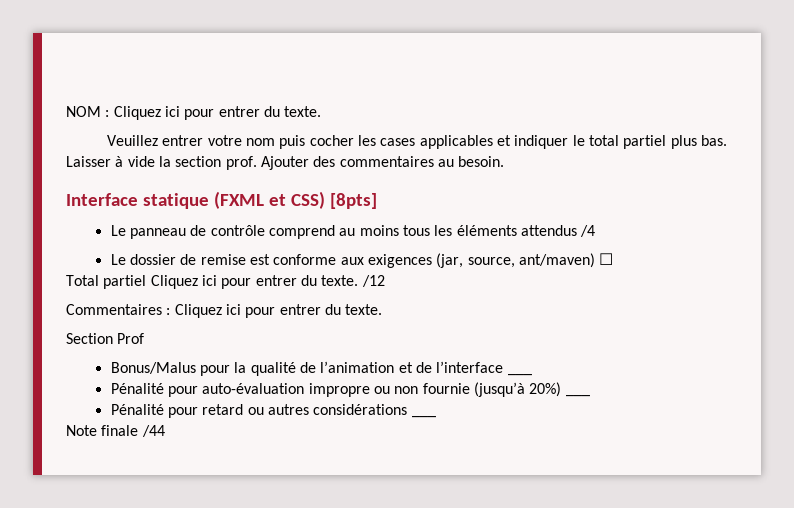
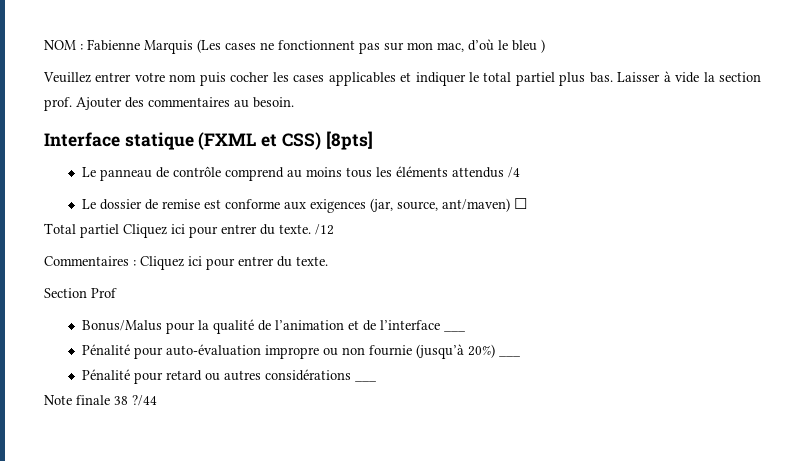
[113,106,322,120] Cliquez ici pour entrer du texte. -> [87,39,545,54] Fabienne Marquis (Les cases ne fonctionnent pas sur mon mac, d’où le bleu )
[141,425,165,437] /44 -> [114,395,157,406] 38 ?/44

